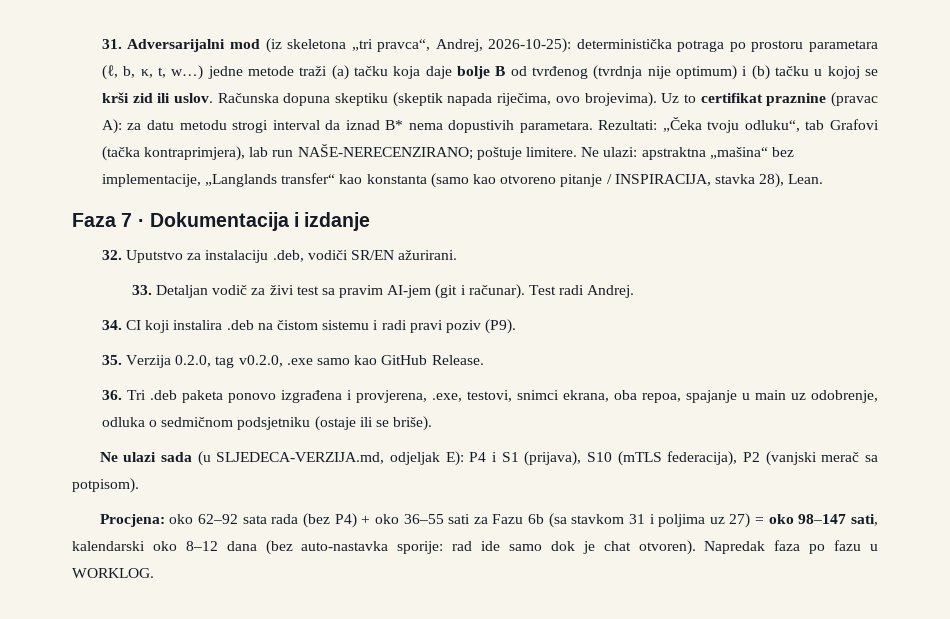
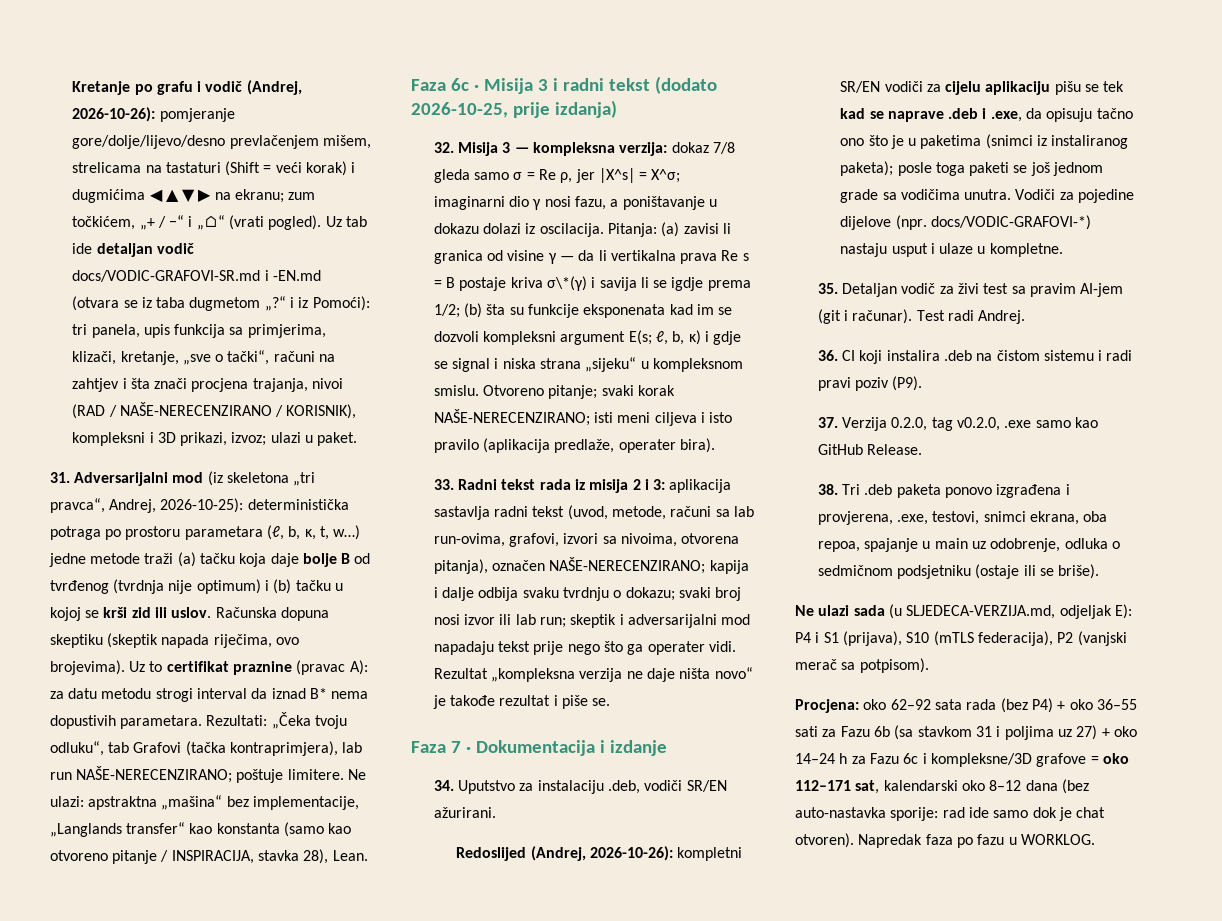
(101, 44) none -> [72,80,302,95] [72,107,235,122] [72,135,371,149] [72,161,356,176] [72,189,316,203] [72,215,368,230] [72,243,194,257] [72,270,321,282] [72,296,370,311] [72,324,326,338] [72,350,336,365] [72,378,344,392] [72,402,357,419] [72,432,358,446] Kretanje po grafu i vodič (Andrej, 2026-10-26): pomjeranje gore/dolje/lijevo/desno prevlačenjem mišem, strelicama na tastaturi (Shift = veći korak) i dugmićima ◀ ▲ ▼ ▶ na ekranu; zum točkićem, „+ / −“ i „⌂“ (vrati pogled). Uz tab ide detaljan vodič docs/VODIC-GRAFOVI-SR.md i -EN.md (otvara se iz taba dugmetom „?“ i iz Pomoći): tri panela, upis funkcija sa primjerima, klizači, kretanje, „sve o tački“, računi na zahtjev i šta znači procjena trajanja, nivoi (RAD / NAŠE-NERECENZIRANO / KORISNIK), kompleksni i 3D prikazi, izvoz; ulazi u paket. //
(824, 179) none -> [411,76,717,94] [411,100,617,118] [433,142,735,156] [433,168,681,183] [433,196,717,210] [433,222,731,237] [433,250,749,264] [433,276,751,291] [433,303,733,318] [433,330,742,345] [433,357,743,372] [433,385,675,399] [433,409,733,426] [433,438,715,453] [433,479,732,493] [433,505,754,520] [433,533,740,547] [433,557,749,574] [433,587,742,601] [433,614,751,628] [433,641,736,655] [433,667,753,682] [432,695,611,709] // Faza 6c · Misija 3 i radni tekst (dodato 2026-10-25, prije izdanja) // 32. Misija 3 — kompleksna verzija: dokaz 7/8 gleda samo σ = Re ρ, jer |X^s| = X^σ; imaginarni dio γ nosi fazu, a poništavanje u dokazu dolazi iz oscilacija. Pitanja: (a) zavisi li granica od visine γ — da li vertikalna prava Re s = B postaje kriva σ\*(γ) i savija li se igdje prema 1/2; (b) šta su funkcije eksponenata kad im se dozvoli kompleksni argument E(s; ℓ, b, κ) i gdje se signal i niska strana „sijeku“ u kompleksnom smislu. Otvoreno pitanje; svaki korak NAŠE-NERECENZIRANO; isti meni ciljeva i isto pravilo (aplikacija predlaže, operater bira). // 33. Radni tekst rada iz misija 2 i 3: aplikacija sastavlja radni tekst (uvod, metode, računi sa lab run-ovima, grafovi, izvori sa nivoima, otvorena pitanja), označen NAŠE-NERECENZIRANO; kapija i dalje odbija svaku tvrdnju o dokazu; svaki broj nosi izvor ili lab run; skeptik i adversarijalni mod napadaju tekst prije nego što ga operater vidi. Rezultat „kompleksna verzija ne daje ništa novo“ je takođe rezultat i piše se.
[101,250,122,260] 32. -> [433,780,454,791] 34.
[131,285,152,295] 33. -> [456,846,743,861] [840,81,1125,95] [840,108,1133,122] [840,134,1129,149] [840,161,1104,176] [840,189,1135,203] [840,215,1091,230] [840,243,1063,257] [817,283,838,294] Redoslijed (Andrej, 2026-10-26): kompletni SR/EN vodiči za cijelu aplikaciju pišu se tek kad se naprave .deb i .exe, da opisuju tačno ono što je u paketima (snimci iz instaliranog paketa); posle toga paketi se još jednom grade sa vodičima unutra. Vodiči za pojedine dijelove (npr. docs/VODIC-GRAFOVI-*) nastaju usput i ulaze u kompletne. // 35.
[101,320,122,330] 34. -> [817,350,838,361] 36.
[101,355,122,365] 35. -> [817,417,838,428] 37.
[101,390,122,400] 36. -> [817,484,838,495] 38.
[755,514,879,526] = oko 98–147 sati, -> [1101,726,1137,737] [795,753,1129,767] [795,780,880,794] + oko 14–24 h za Fazu 6c i kompleksne/3D grafove = oko 112–171 sat,

